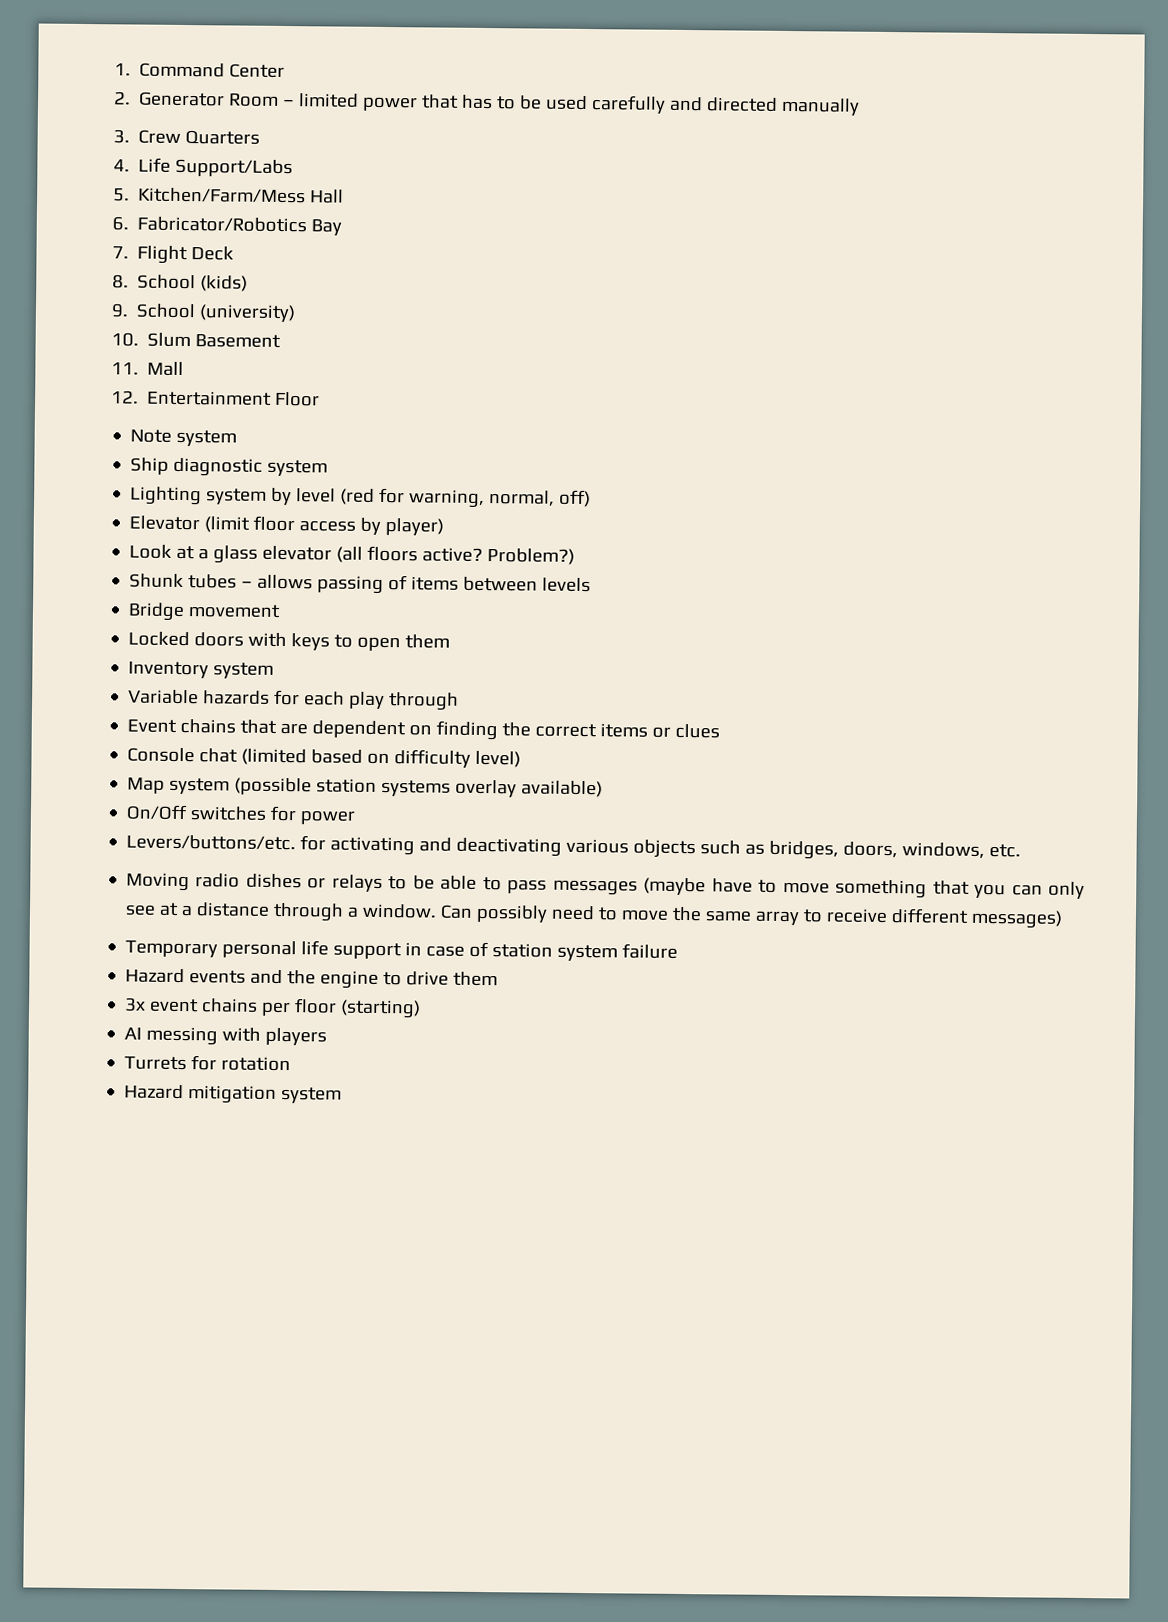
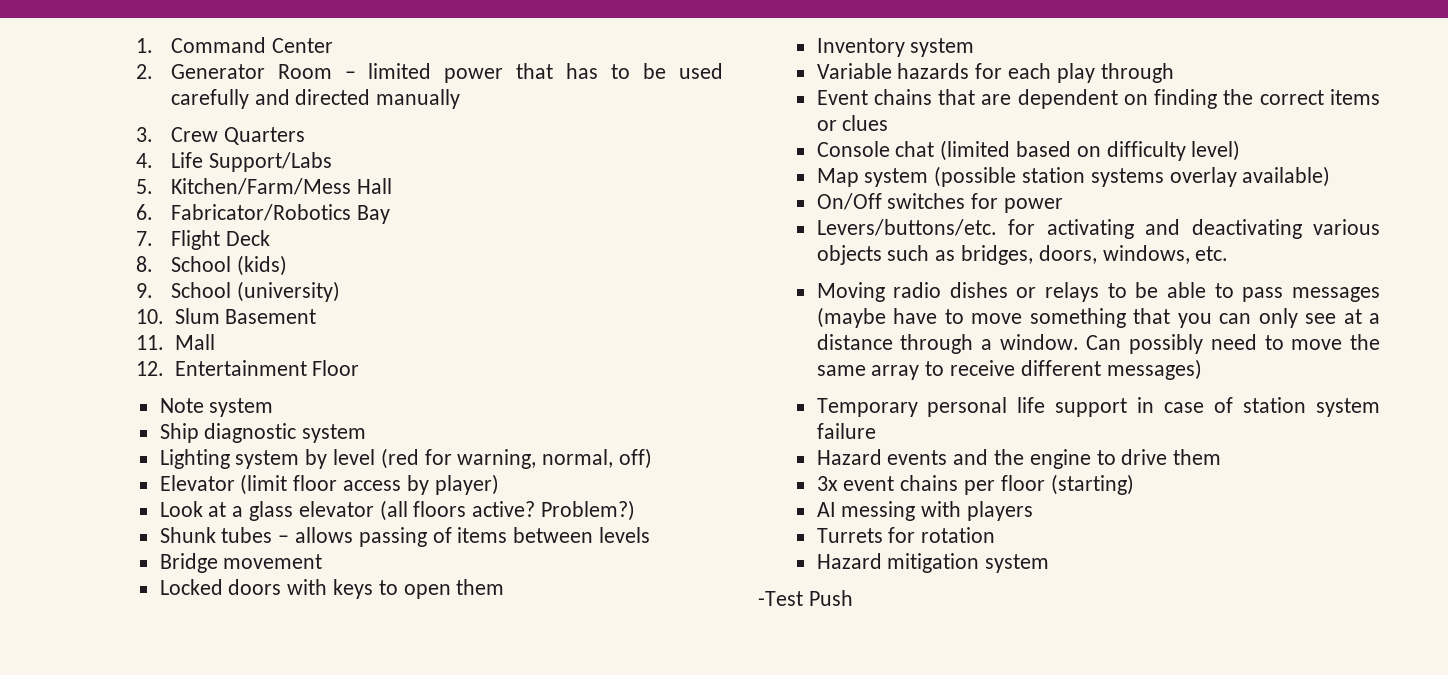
(343, 1095) none -> [758,590,853,606] // -Test Push

